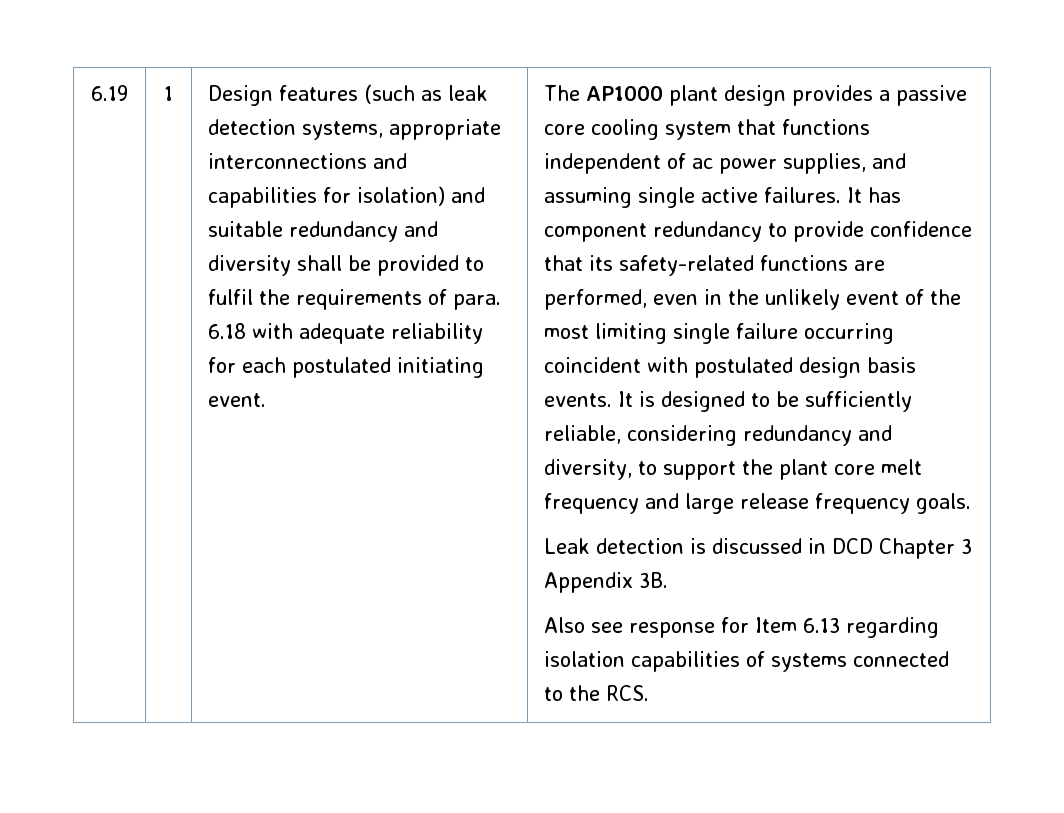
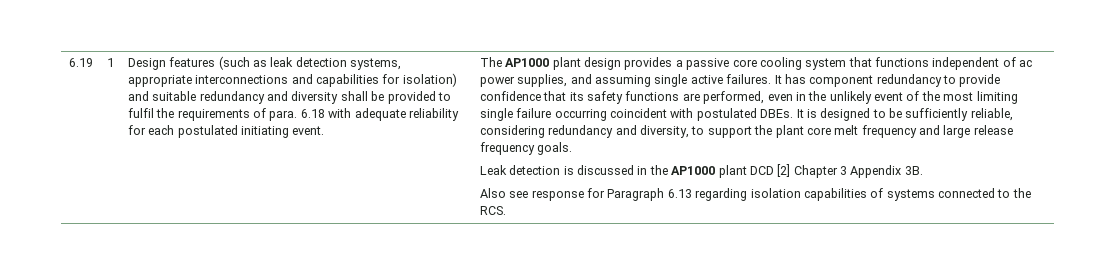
[619,255,755,276] safety-related -> [587,91,624,104] safety
[799,357,917,378] [544,393,613,407] design basis events. -> [760,109,794,118] DBEs.
[832,538,874,554] DCD -> [649,164,791,178] the AP1000 plant DCD [2]
[755,617,798,633] Item -> [607,188,665,201] Paragraph

